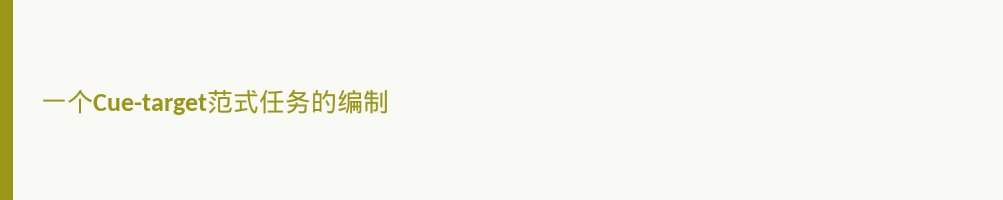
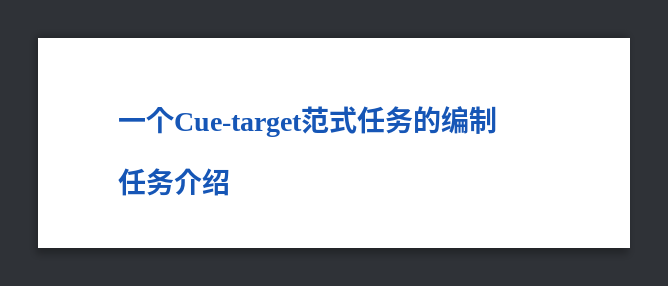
(389, 101) none -> [118,168,230,196] // 任务介绍

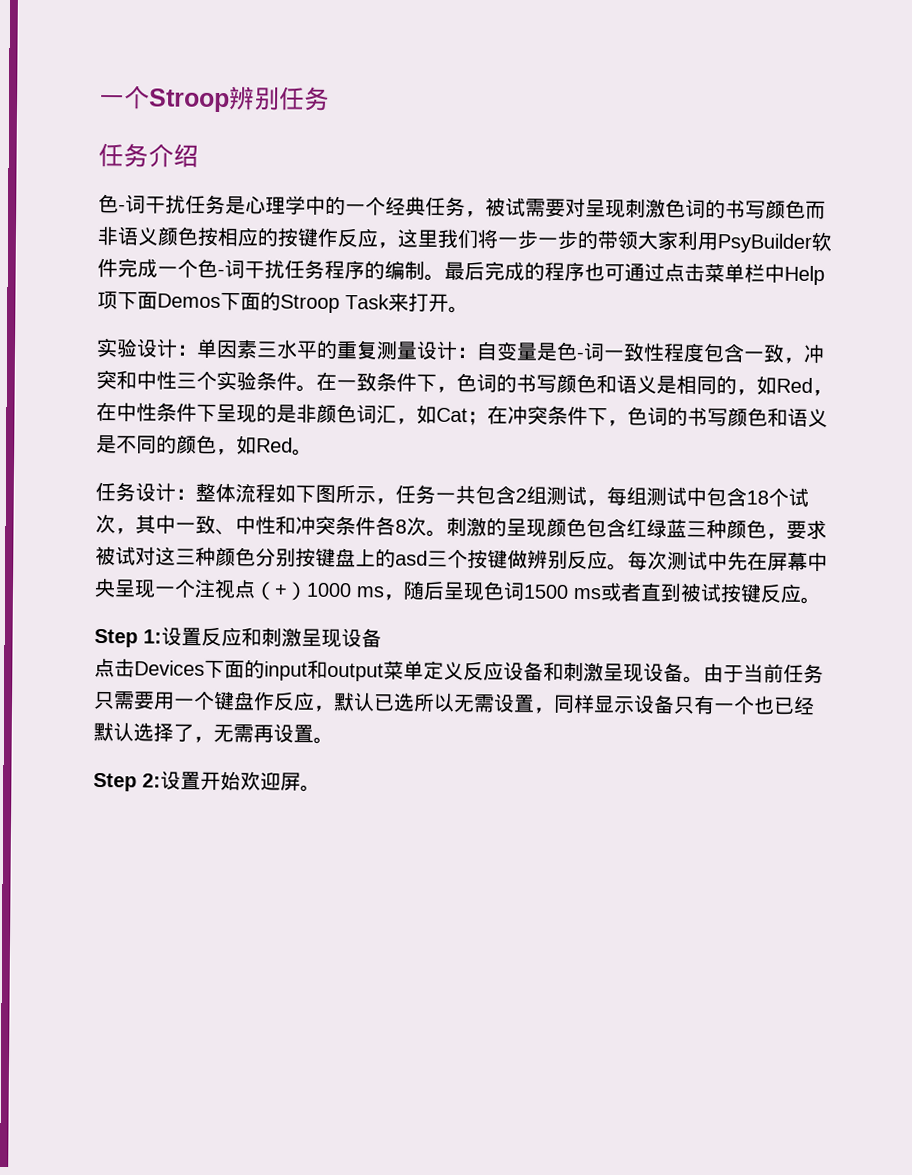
[118,106,497,137] 一个Cue-target范式任务的编制 -> [99,85,330,113] 一个Stroop辨别任务
(230, 182) none -> [98,193,826,220] [97,225,832,253] [97,257,825,286] [97,290,469,314] [96,337,825,364] [96,369,833,397] [96,401,828,428] [96,434,313,456] [95,481,809,507] [95,513,827,540] [95,545,828,572] [94,577,821,605] [94,626,382,649] [94,657,824,684] [93,690,815,716] [93,721,334,744] [93,770,321,792] // 色-词干扰任务是心理学中的一个经典任务，被试需要对呈现刺激色词的书写颜色而非语义颜色按相应的按键作反应，这里我们将一步一步的带领大家利用PsyBuilder软件完成一个色-词干扰任务程序的编制。最后完成的程序也可通过点击菜单栏中Help项下面Demos下面的Stroop Task来打开。 // 实验设计：单因素三水平的重复测量设计：自变量是色-词一致性程度包含一致，冲突和中性三个实验条件。在一致条件下，色词的书写颜色和语义是相同的，如Red，在中性条件下呈现的是非颜色词汇，如Cat；在冲突条件下，色词的书写颜色和语义是不同的颜色，如Red。 // 任务设计：整体流程如下图所示，任务一共包含2组测试，每组测试中包含18个试次，其中一致、中性和冲突条件各8次。刺激的呈现颜色包含红绿蓝三种颜色，要求被试对这三种颜色分别按键盘上的asd三个按键做辨别反应。每次测试中先在屏幕中央呈现一个注视点（+）1000 ms，随后呈现色词1500 ms或者直到被试按键反应。 // Step 1:设置反应和刺激呈现设备 // 点击Devices下面的input和output菜单定义反应设备和刺激呈现设备。由于当前任务只需要用一个键盘作反应，默认已选所以无需设置，同样显示设备只有一个也已经默认选择了，无需再设置。 // Step 2:设置开始欢迎屏。

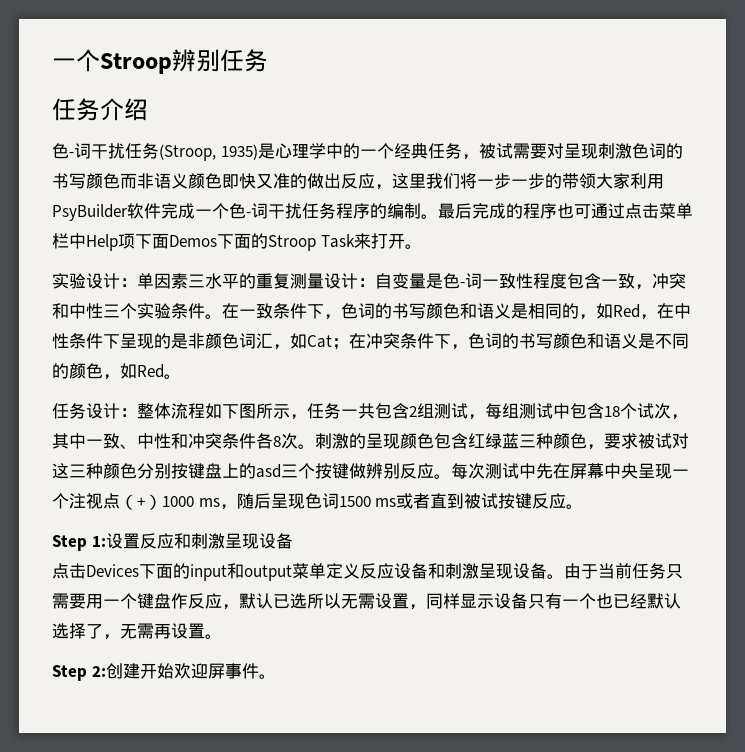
(226, 204) none -> [159,144,258,161] (Stroop, 1935)
[197,226,339,247] 按相应的按键作 -> [222,173,341,189] 即快又准的做出
[160,770,201,790] 设置 -> [105,663,140,679] 创建
(301, 781) none -> [224,663,259,679] 事件

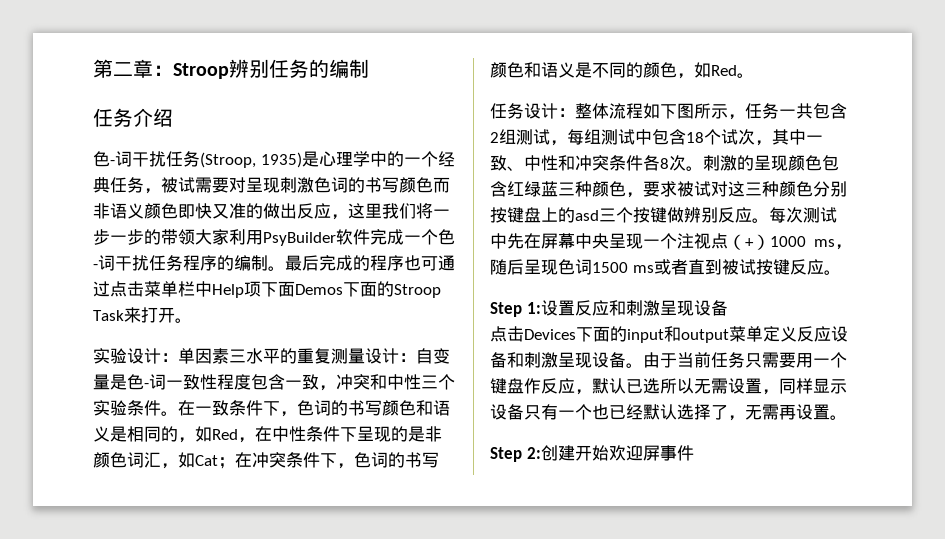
[52,49,100,72] 一个 -> [93,59,173,78] 第二章：
(268, 60) none -> [309,59,369,78] 的编制
[258,674,276,679] 。 -> (694, 453) none

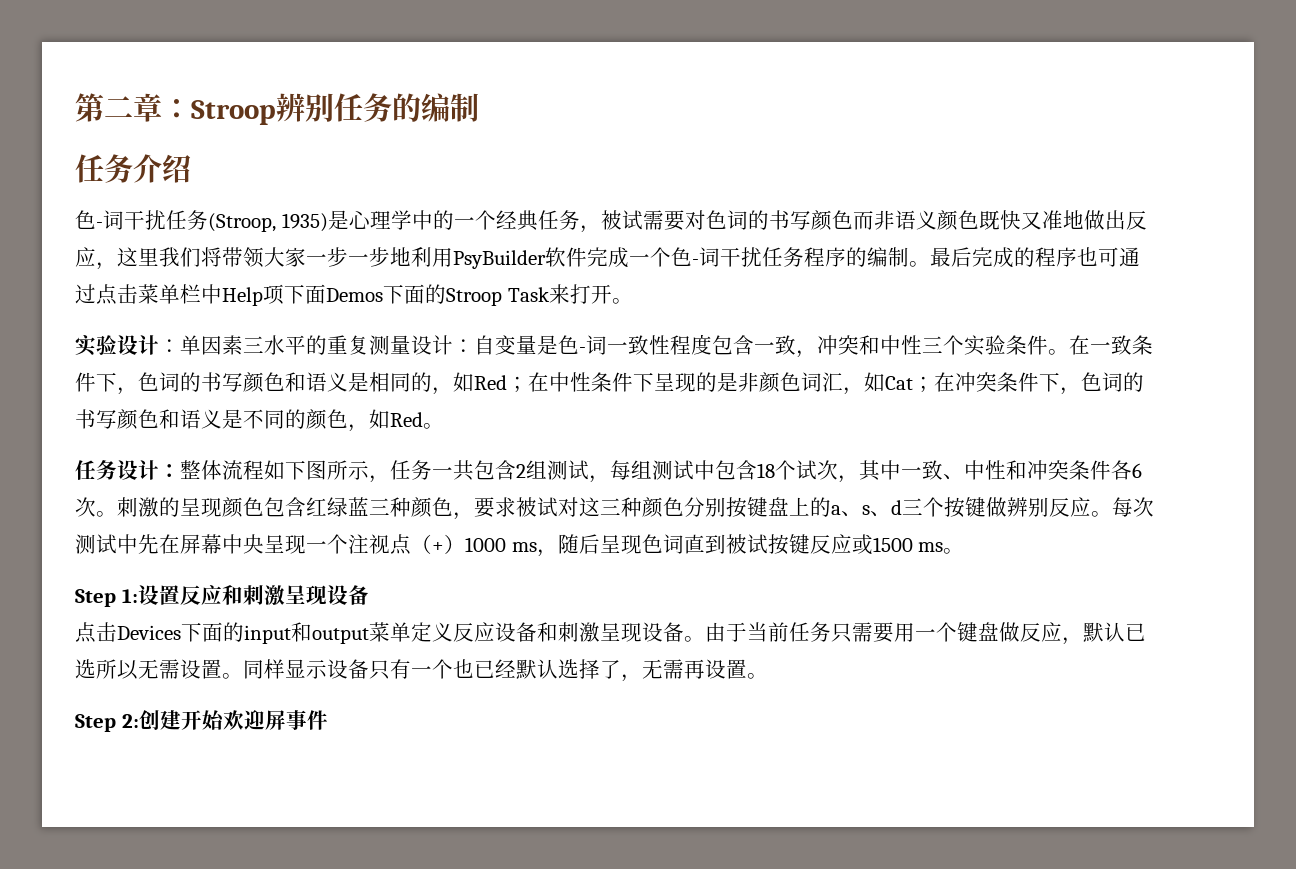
[246,177,314,193] 呈现刺激 -> (706, 220) none
[178,203,263,219] 即快又准的 -> [978,210,1084,230] 既快又准地
[433,209,450,217] [93,229,229,245] 一步一步的带领大家 -> [222,247,411,268] 带领大家一步一步地
[238,437,255,443] ， -> [507,376,528,392] ；
[660,158,669,169] 8 -> [1132,463,1142,478] 6
[575,210,599,221] asd -> [831,500,902,517] a、s、d
[592,259,688,275] 1500 ms或者 -> (684, 544) none
(824, 267) none -> [851,534,944,555] 或1500 ms
[524,378,541,394] 作 -> [999,622,1020,642] 做
[762,389,779,395] ， -> [222,673,243,679] 。

